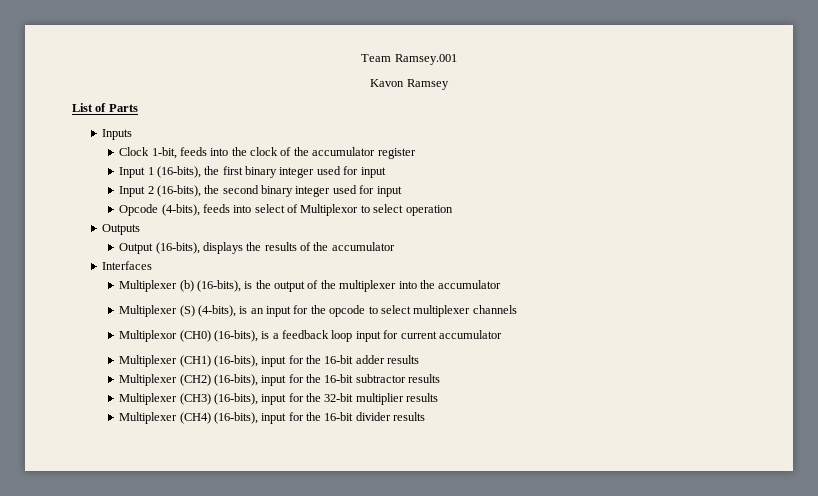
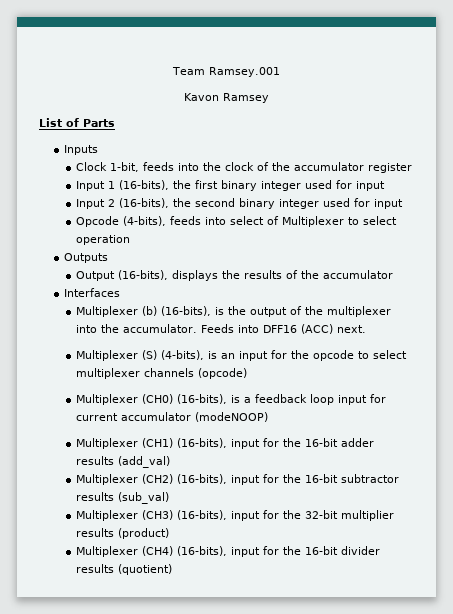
[300,204,359,216] Multiplexor -> [282,216,345,227] Multiplexer
[438,280,502,289] accumulator -> [123,324,367,334] accumulator. Feeds into DFF16 (ACC) next.
[119,330,178,342] // Multiplexor -> [198,368,248,379] [76,394,139,405] (opcode) // Multiplexer
(502, 334) none -> [195,412,269,422] (modeNOOP)
(420, 359) none -> [118,456,171,468] (add_val)
(441, 378) none -> [118,492,170,504] (sub_val)
(439, 397) none -> [118,528,170,539] (product)
(426, 416) none -> [118,564,173,575] (quotient)

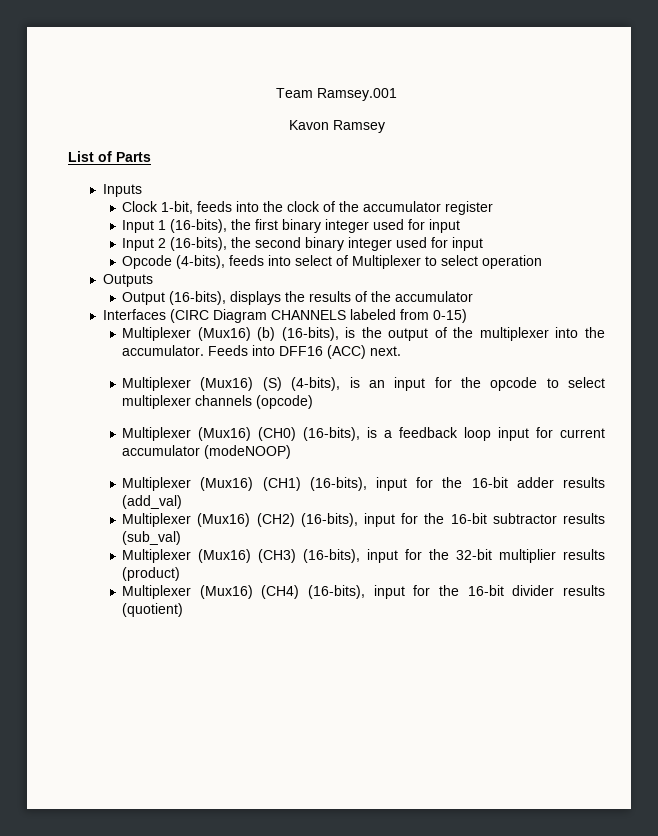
[76,306,139,317] // Multiplexer -> [169,309,467,323] [122,327,251,341] (CIRC Diagram CHANNELS labeled from 0-15) // Multiplexer (Mux16)
(139, 355) none -> [200,377,254,391] (Mux16)
(139, 399) none -> [198,427,252,441] (Mux16)
(139, 443) none -> [200,477,254,491] (Mux16)
(139, 479) none -> [197,513,251,527] (Mux16)
(139, 515) none -> [198,549,252,563] (Mux16)
(139, 551) none -> [199,585,253,599] (Mux16)

